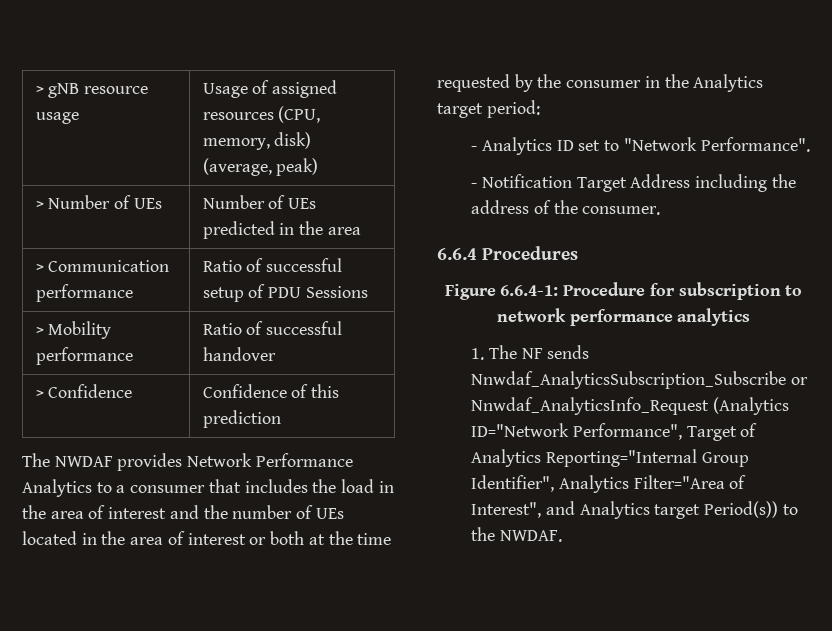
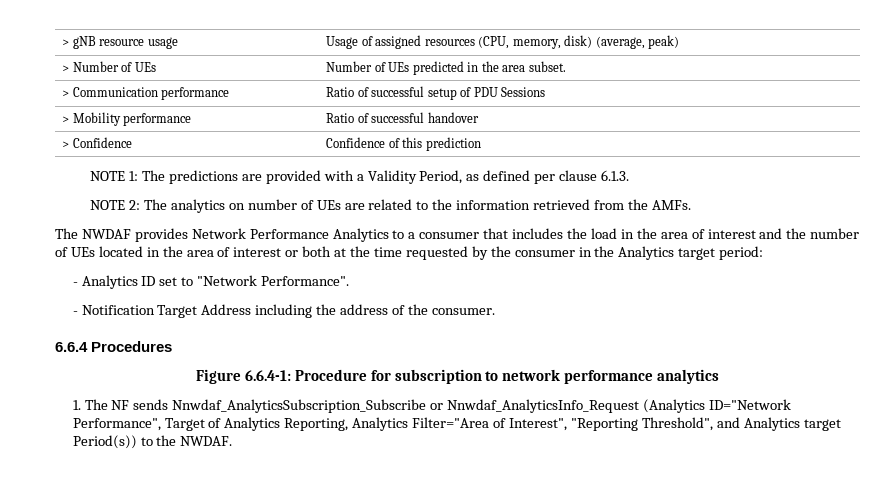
(361, 231) none -> [528,61,566,72] subset.
(281, 419) none -> [90,170,630,184] [90,199,691,213] // NOTE 1: The predictions are provided with a Validity Period, as defined per clause 6.1.3. // NOTE 2: The analytics on number of UEs are related to the information retrieved from the AMFs.
[545,449,749,467] [471,475,555,492] Reporting="Internal Group Identifier", -> [284,418,349,431] Reporting,
(542, 510) none -> [570,417,713,431] "Reporting Threshold",

